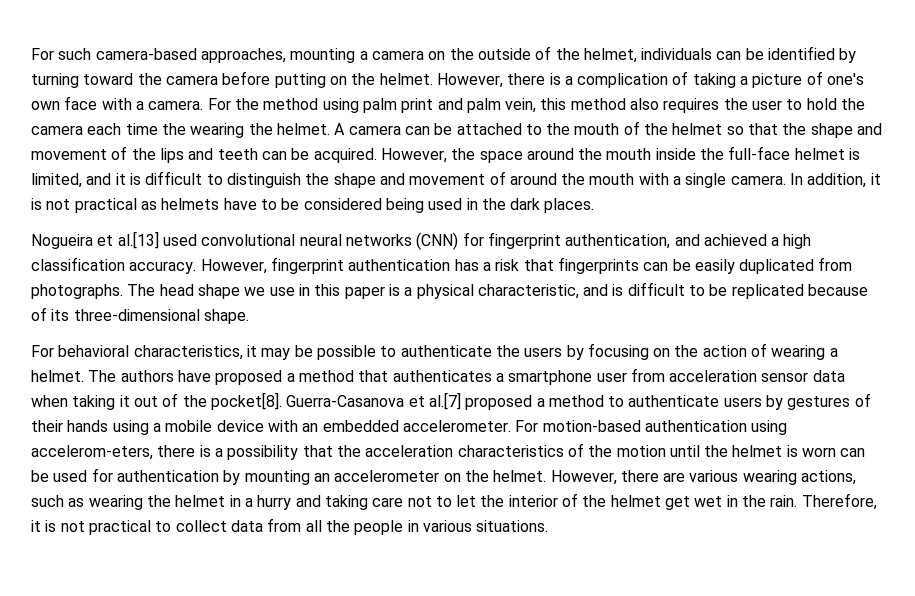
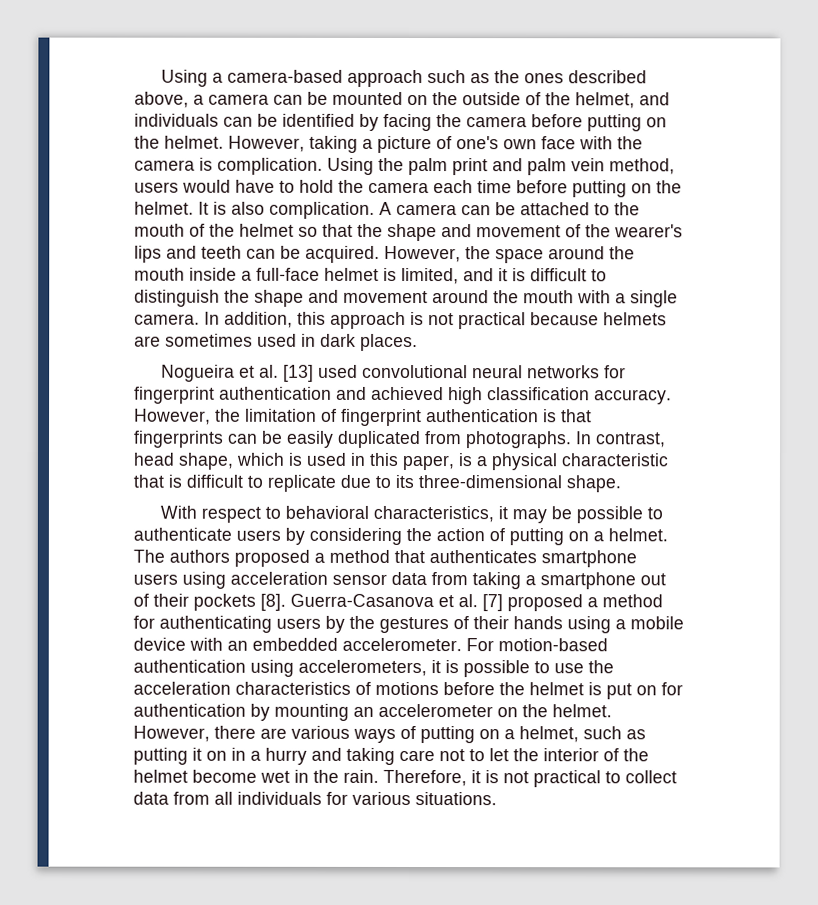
[31,48,424,63] For such camera-based approaches, mounting a camera -> [160,69,647,88] [134,91,403,108] Using a camera-based approach such as the ones described above, a camera can be mounted
(637, 55) none -> [639,92,670,106] and
[31,73,134,88] turning toward -> [383,113,432,132] facing
[507,71,689,88] there is a complication of -> (305, 143) none
[135,98,783,113] a camera. For the method using palm print and palm vein, this method also requires the user -> [617,136,643,150] [134,157,675,176] [134,179,275,193] the camera is complication. Using the palm print and palm vein method, users would have
[161,123,330,138] the wearing the helmet. -> [516,180,682,198] [134,201,375,219] before putting on the helmet. It is also complication.
(156, 154) none -> [614,224,683,238] wearer's
[700,148,725,160] the -> [241,270,252,281] a
[489,171,506,185] of -> (428, 297) none
[870,173,881,185] [31,198,506,213] it is not practical as helmets have to be considered being used in the -> [297,311,667,330] [134,333,316,347] this approach is not practical because helmets are sometimes used in
[117,231,159,249] al.[13] -> [258,364,314,382] al. [13]
[416,232,459,250] (CNN) -> (600, 372) none
[565,234,671,249] authentication, -> [219,386,332,400] authentication
[771,237,780,246] a -> (444, 393) none
[270,257,520,274] fingerprint authentication has a risk -> [215,408,557,427] the limitation of fingerprint authentication is
[127,284,295,299] The head shape we use -> [576,431,666,448] [133,452,346,470] In contrast, head shape, which is used
[344,286,385,299] paper -> [402,454,454,471] paper,
[477,282,869,299] [31,307,47,321] characteristic, and is difficult to be replicated because of -> [561,453,668,467] [133,474,391,492] characteristic that is difficult to replicate due to
[31,345,54,357] For -> [159,505,281,523] With respect to
[495,343,671,360] the users by focusing on -> [236,527,402,545] users by considering
[771,345,826,360] wearing -> [509,528,589,546] putting on
[177,370,211,382] have -> (230, 556) none
[495,368,845,385] [31,392,784,410] a smartphone user from acceleration sensor data when taking it out of the pocket[8]. Guerra-Casanova et al.[7] proposed a method to authenticate users by -> [541,550,637,568] [133,571,666,590] [133,593,663,612] [133,615,375,633] smartphone users using acceleration sensor data from taking a smartphone out of their pockets [8]. Guerra-Casanova et al. [7] proposed a method for authenticating users by the
[31,443,866,460] [31,470,88,482] accelerom-eters, there is a possibility that the acceleration characteristics of the motion until the helmet is worn can be used -> [298,659,614,678] [133,681,657,700] accelerometers, it is possible to use the acceleration characteristics of motions before the helmet is put on
[742,470,857,485] [31,495,226,510] wearing actions, such as wearing the helmet -> [353,725,646,744] [133,747,227,765] ways of putting on a helmet, such as putting it on
[665,496,691,510] get -> [192,769,257,783] become
[325,520,419,535] the people in -> [237,791,348,805] individuals for

